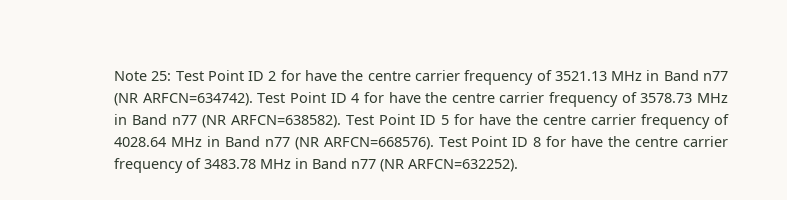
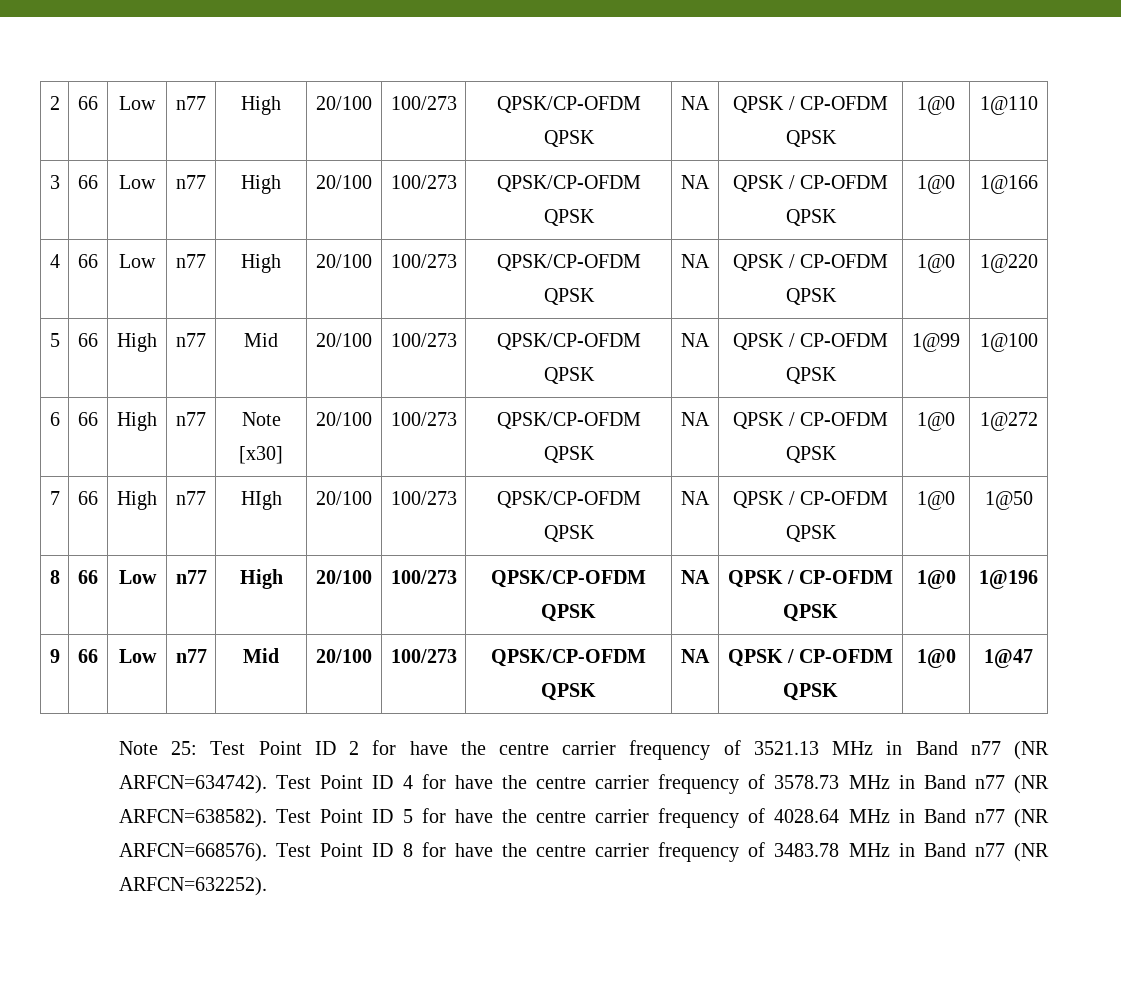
(114, 76) none -> [49,96,60,110] [78,96,98,110] [119,96,156,110] [176,96,206,110] [241,96,281,115] [316,96,372,110] [390,96,457,110] [496,96,641,113] [543,130,595,147] [681,96,710,110] [733,96,888,113] [785,130,837,147] [917,96,955,115] [979,96,1038,115] [49,175,60,189] [78,175,98,189] [119,175,156,189] [176,175,206,189] [241,175,281,194] [316,175,372,189] [390,175,457,189] [496,175,641,192] [543,209,595,226] [681,175,710,189] [733,175,888,192] [785,209,837,226] [917,175,955,194] [979,175,1038,194] [49,254,60,268] [78,254,98,268] [119,254,156,268] [176,254,206,268] [241,254,281,273] [316,254,372,268] [390,254,457,268] [496,254,641,271] [543,288,595,305] [681,254,710,268] [733,254,888,271] [785,288,837,305] [917,254,955,273] [979,254,1038,273] [49,333,60,347] [78,333,98,347] [117,333,157,352] [176,333,206,347] [244,333,278,347] [316,333,372,347] [390,333,457,347] [496,333,641,350] [543,367,595,384] [681,333,710,347] [733,333,888,350] [785,367,837,384] [912,333,960,352] [979,333,1038,352] [49,412,60,426] [78,412,98,426] [117,412,157,431] [176,412,206,426] [241,412,281,426] [239,446,283,464] [316,412,372,426] [390,412,457,426] [496,412,641,429] [543,446,595,463] [681,412,710,426] [733,412,888,429] [785,446,837,463] [917,412,955,431] [979,412,1038,431] [49,491,60,505] [78,491,98,505] [117,491,157,510] [176,491,206,505] [240,491,282,510] [316,491,372,505] [390,491,457,505] [496,491,641,508] [543,525,595,542] [681,491,710,505] [733,491,888,508] [785,525,837,542] [917,491,955,510] [984,491,1033,510] [49,570,60,584] [78,570,98,584] [118,570,157,584] [175,570,207,584] [239,569,283,589] [316,570,372,584] [390,570,457,584] [491,570,646,588] [541,604,596,622] [681,570,710,584] [727,570,894,588] [782,604,838,622] [916,570,956,589] [979,570,1038,589] [49,649,60,663] [78,649,98,663] [118,649,157,663] [175,649,207,663] [243,648,279,663] [316,649,372,663] [390,649,457,663] [491,649,646,667] [541,683,596,701] [681,649,710,663] [727,649,894,667] [782,683,838,701] [916,649,956,668] [984,649,1033,668] 2 | 66 | Low | n77 | High | 20/100 | 100/273 | QPSK/CP-OFDM QPSK | NA | QPSK / CP-OFDM QPSK | 1@0 | 1@110 // 3 | 66 | Low | n77 | High | 20/100 | 100/273 | QPSK/CP-OFDM QPSK | NA | QPSK / CP-OFDM QPSK | 1@0 | 1@166 // 4 | 66 | Low | n77 | High | 20/100 | 100/273 | QPSK/CP-OFDM QPSK | NA | QPSK / CP-OFDM QPSK | 1@0 | 1@220 // 5 | 66 | High | n77 | Mid | 20/100 | 100/273 | QPSK/CP-OFDM QPSK | NA | QPSK / CP-OFDM QPSK | 1@99 | 1@100 // 6 | 66 | High | n77 | Note [x30] | 20/100 | 100/273 | QPSK/CP-OFDM QPSK | NA | QPSK / CP-OFDM QPSK | 1@0 | 1@272 // 7 | 66 | High | n77 | HIgh | 20/100 | 100/273 | QPSK/CP-OFDM QPSK | NA | QPSK / CP-OFDM QPSK | 1@0 | 1@50 // 8 | 66 | Low | n77 | High | 20/100 | 100/273 | QPSK/CP-OFDM QPSK | NA | QPSK / CP-OFDM QPSK | 1@0 | 1@196 // 9 | 66 | Low | n77 | Mid | 20/100 | 100/273 | QPSK/CP-OFDM QPSK | NA | QPSK / CP-OFDM QPSK | 1@0 | 1@47 //

